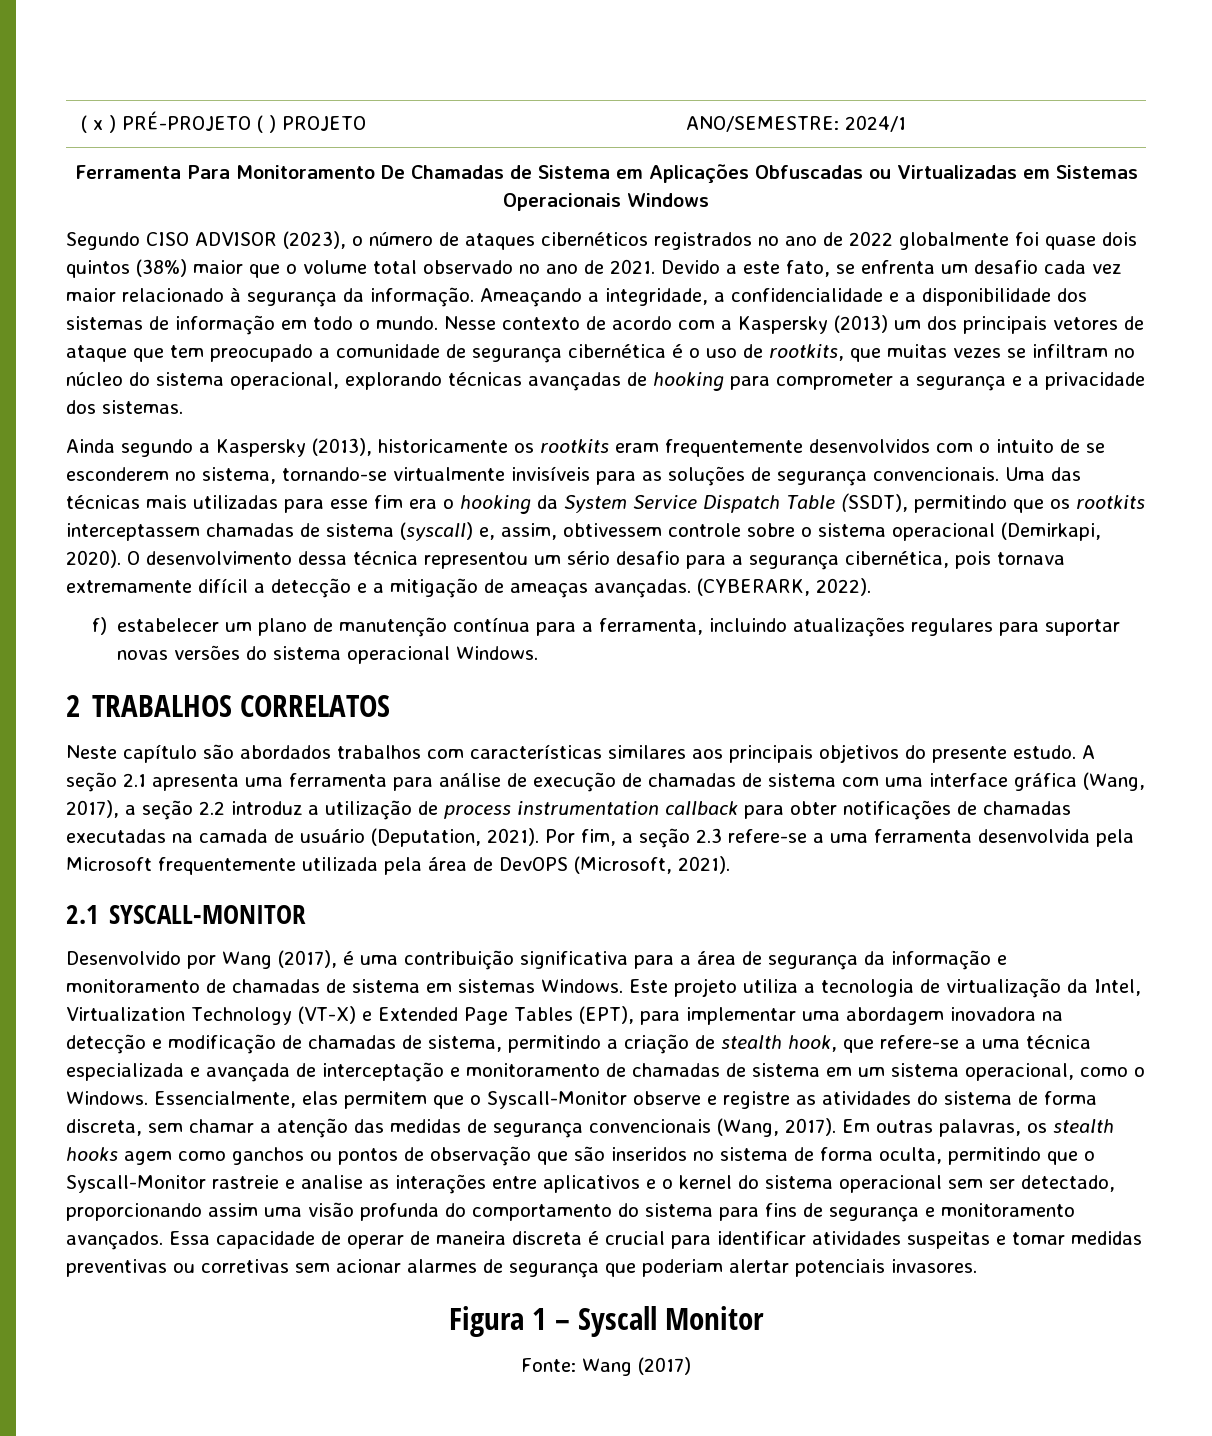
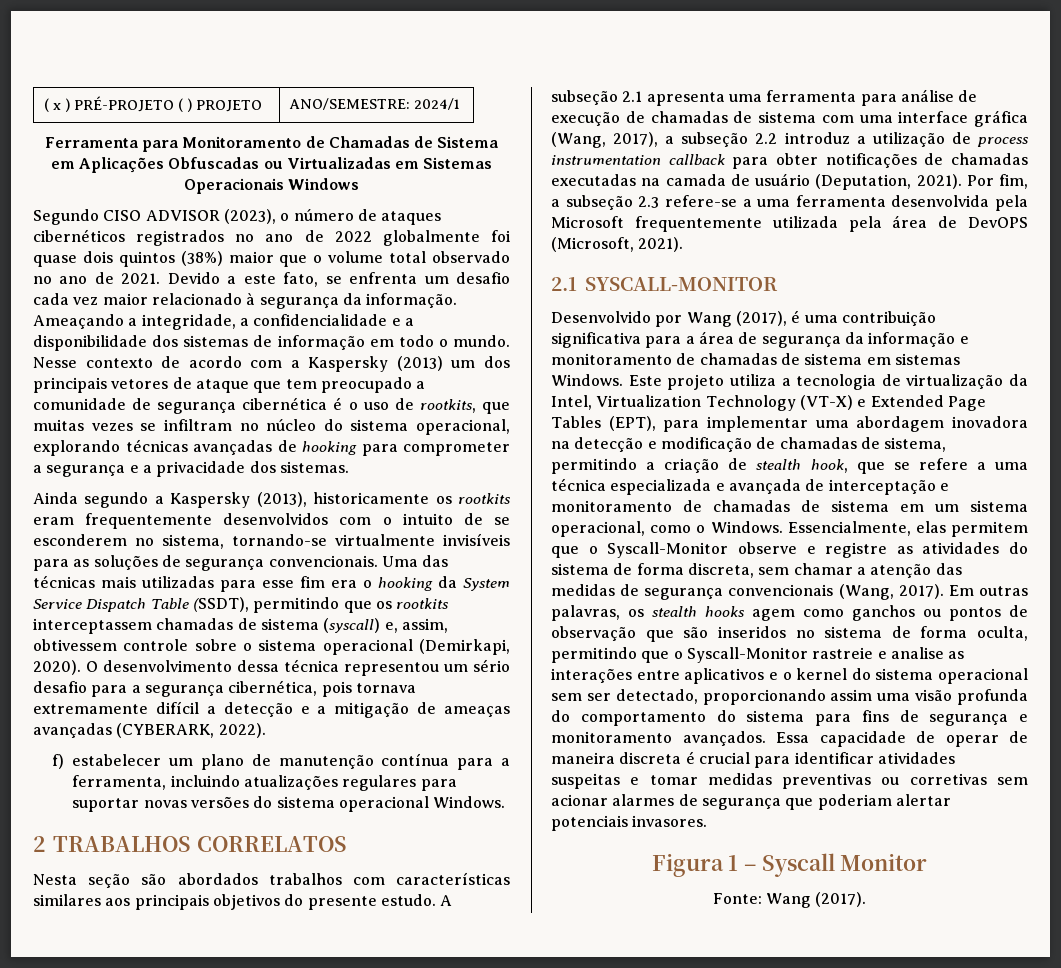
[186,165,405,179] Para Monitoramento De -> [141,136,325,152] para Monitoramento de
[594,579,691,598] avançadas. -> [33,723,112,738] avançadas
[66,744,197,763] Neste capítulo -> [33,874,131,888] Nesta seção
[66,772,117,792] seção -> [551,90,618,105] subseção
[142,800,193,820] seção -> [681,132,749,147] subseção
[639,828,690,848] seção -> [565,195,633,210] subseção
[880,1035,959,1049] refere-se -> [893,458,968,470] se refere
[637,1357,691,1375] (2017) -> [815,892,867,907] (2017).

